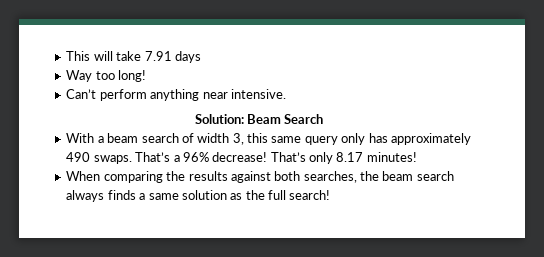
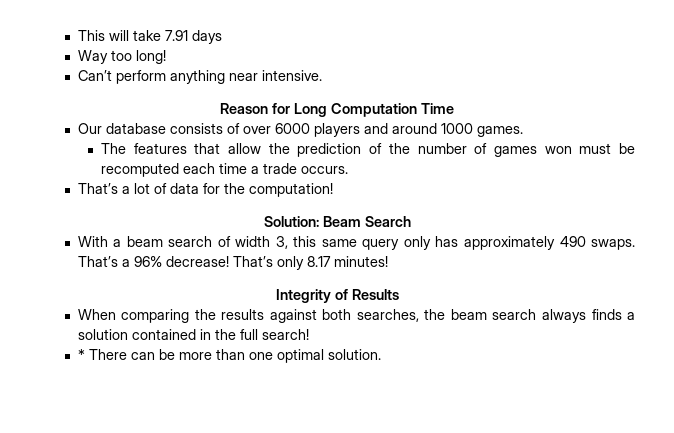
(286, 94) none -> [220,103,454,117] [77,123,523,137] [100,143,635,157] [100,163,348,177] [77,183,333,197] // Reason for Long Computation Time // Our database consists of over 6000 players and around 1000 games. // The features that allow the prediction of the number of games won must be recomputed each time a trade occurs. // That’s a lot of data for the computation!
(417, 157) none -> [275,289,399,303] // Integrity of Results
[148,190,243,200] same solution as -> [77,329,211,340] solution contained in
(331, 195) none -> [77,349,381,363] // * There can be more than one optimal solution.

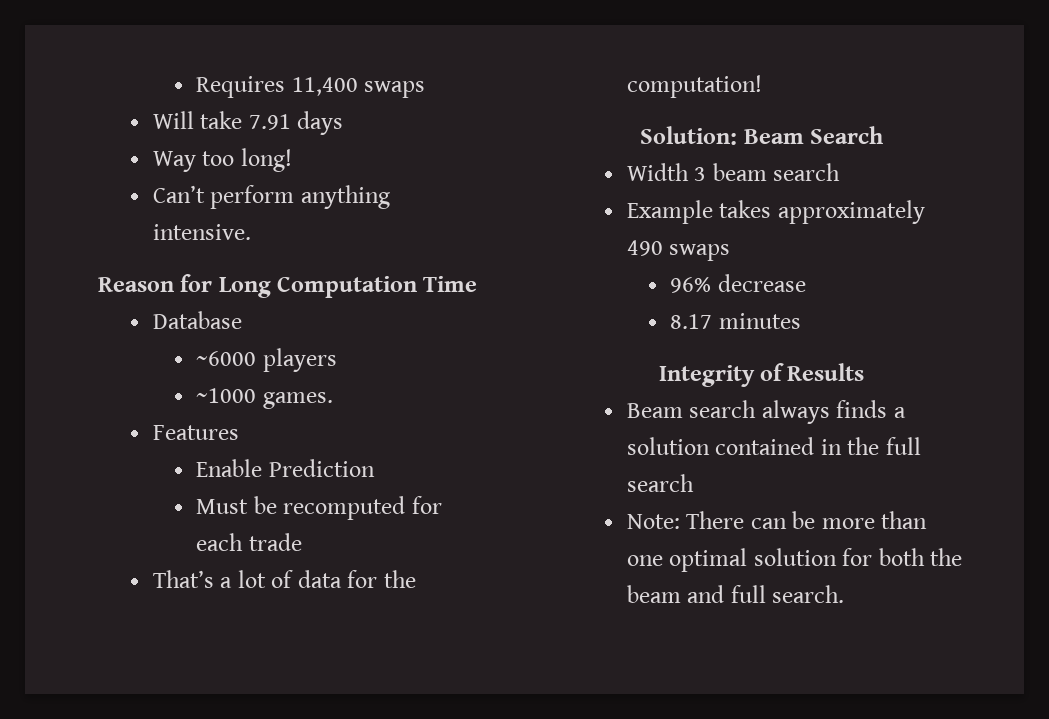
[77,30,129,41] This will -> [196,76,426,98] [152,111,194,129] Requires 11,400 swaps // Will
[228,73,258,81] near -> (390, 197) none
[77,123,523,137] [100,143,635,157] [100,163,259,177] Our database consists of over 6000 players and around 1000 games. // The features that allow the prediction of the number of games won must be recomputed each time a -> [152,311,242,329] [196,348,337,372] [196,388,333,409] [152,425,239,440] [196,459,375,477] [196,496,442,520] [196,533,244,551] Database // ~6000 players // ~1000 games. // Features // Enable Prediction // Must be recomputed for each
[300,166,348,174] occurs. -> (302, 542) none
[77,236,635,250] [77,256,388,270] [275,289,399,303] [77,309,487,323] With a beam search of width 3, this same query only has approximately 490 swaps. That’s a 96% decrease! That’s only 8.17 minutes! // Integrity of Results // When comparing the results against both searches, the beam -> [626,163,841,181] [626,200,925,224] [626,240,731,261] [670,274,806,293] [670,313,801,329] [658,363,865,387] [626,403,683,418] Width 3 beam search // Example takes approximately 490 swaps // 96% decrease // 8.17 minutes // Integrity of Results // Beam
[261,329,309,340] [77,349,85,360] search! // * -> [626,474,694,492] [626,514,680,529] search // Note:
[327,349,381,360] solution. -> [753,548,963,566] [626,585,845,603] solution for both the beam and full search.

